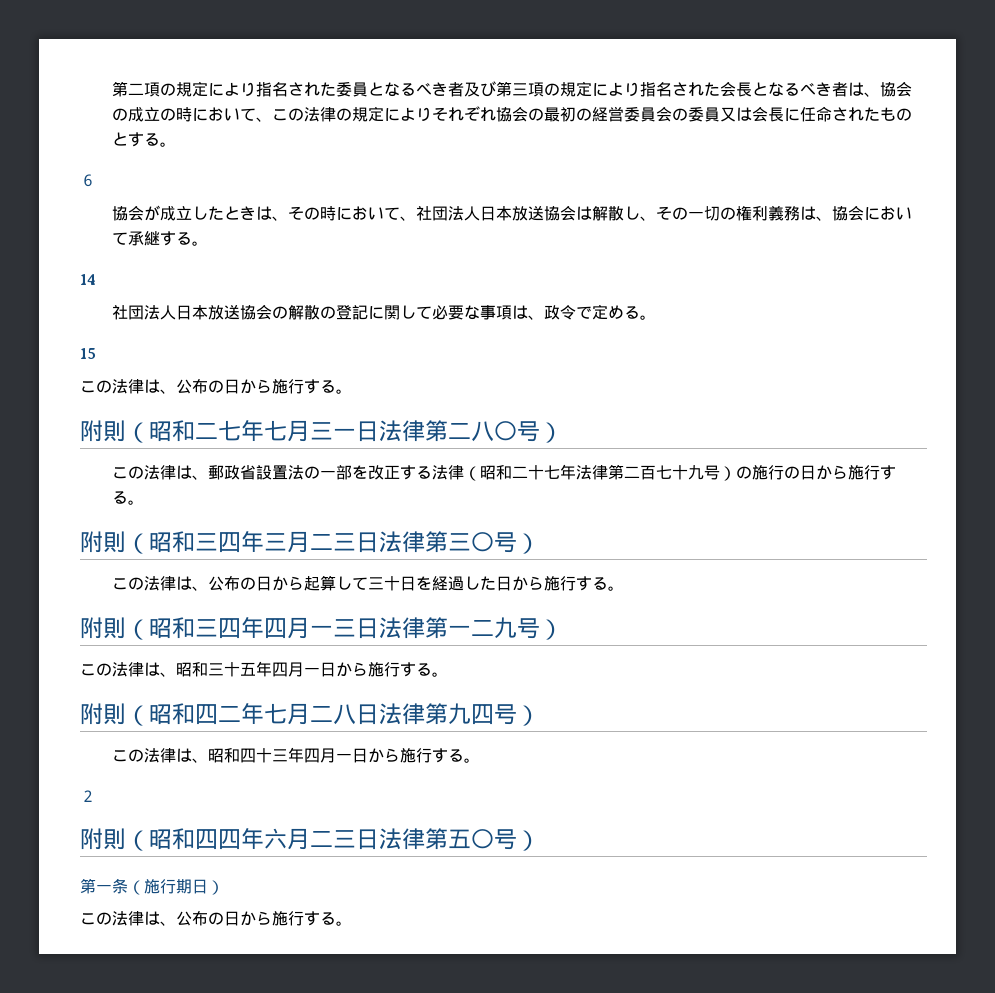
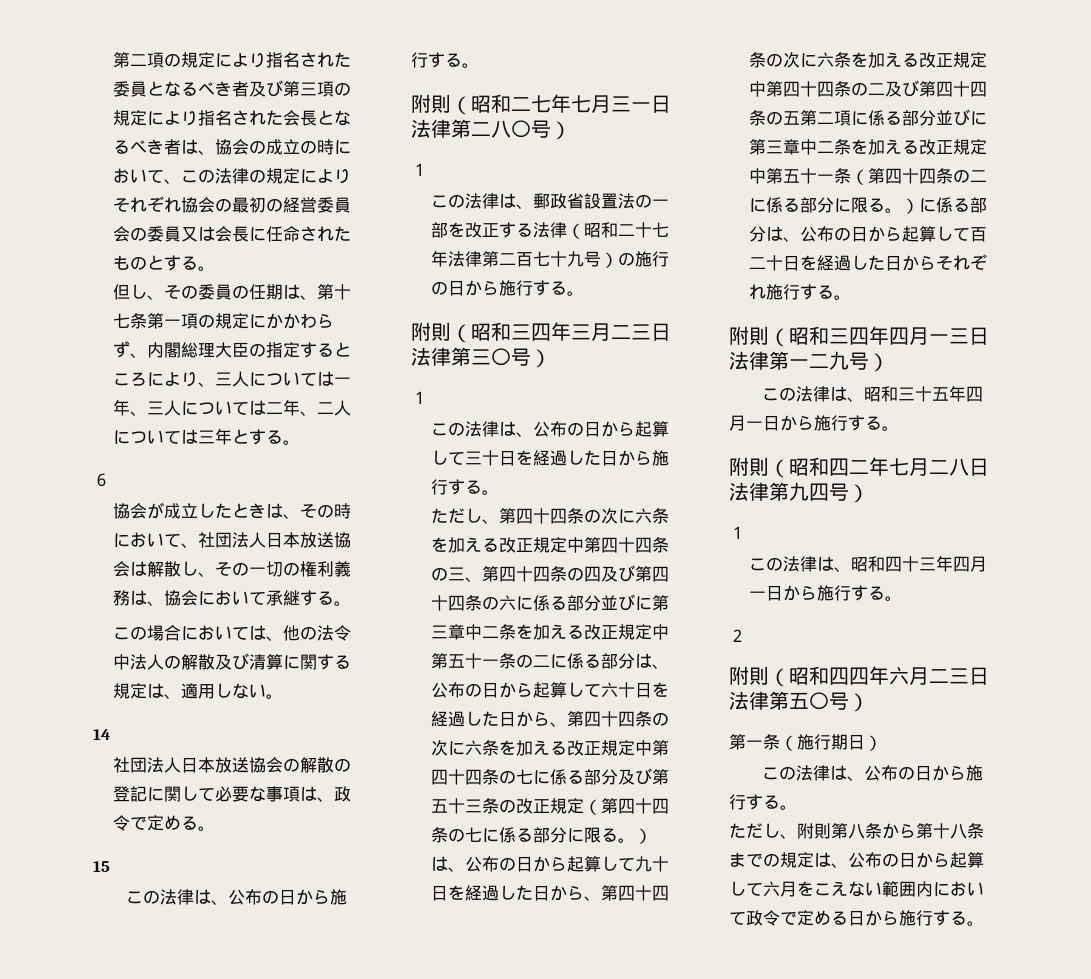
(176, 144) none -> [112,284,351,300] [112,313,334,329] [112,341,351,358] [112,371,351,387] [112,399,351,416] [112,428,300,445] // 但し、その委員の任期は、第十七条第一項の規定にかかわらず、内閣総理大臣の指定するところにより、三人については一年、三人については二年、二人については三年とする。
(208, 243) none -> [112,625,351,641] [112,653,351,670] [112,683,283,699] // この場合においては、他の法令中法人の解散及び清算に関する規定は、適用しない。
(563, 432) none -> [411,163,428,176] // １
(540, 543) none -> [411,391,428,404] // １
(624, 588) none -> [430,508,669,524] [430,537,669,553] [430,565,669,582] [430,594,669,611] [430,624,669,640] [430,653,669,669] [430,682,669,698] [430,711,669,727] [430,740,669,756] [430,768,669,785] [430,798,669,815] [430,827,652,844] [430,856,669,872] [430,885,669,901] [748,52,987,68] [748,80,987,97] [748,109,987,126] [748,139,987,155] [748,168,987,185] [748,197,987,214] [748,226,987,242] [748,254,987,271] [748,284,851,300] // ただし、第四十四条の次に六条を加える改正規定中第四十四条の三、第四十四条の四及び第四十四条の六に係る部分並びに第三章中二条を加える改正規定中第五十一条の二に係る部分は、公布の日から起算して六十日を経過した日から、第四十四条の次に六条を加える改正規定中第四十四条の七に係る部分及び第五十三条の改正規定（第四十四条の七に係る部分に限る。）は、公布の日から起算して九十日を経過した日から、第四十四条の次に六条を加える改正規定中第四十四条の二及び第四十四条の五第二項に係る部分並びに第三章中二条を加える改正規定中第五十一条（第四十四条の二に係る部分に限る。）に係る部分は、公布の日から起算して百二十日を経過した日からそれぞれ施行する。
(540, 715) none -> [729,526,746,539] // １
(352, 923) none -> [729,823,984,839] [729,852,984,868] [729,881,984,897] [729,910,984,926] // ただし、附則第八条から第十八条までの規定は、公布の日から起算して六月をこえない範囲内において政令で定める日から施行する。

